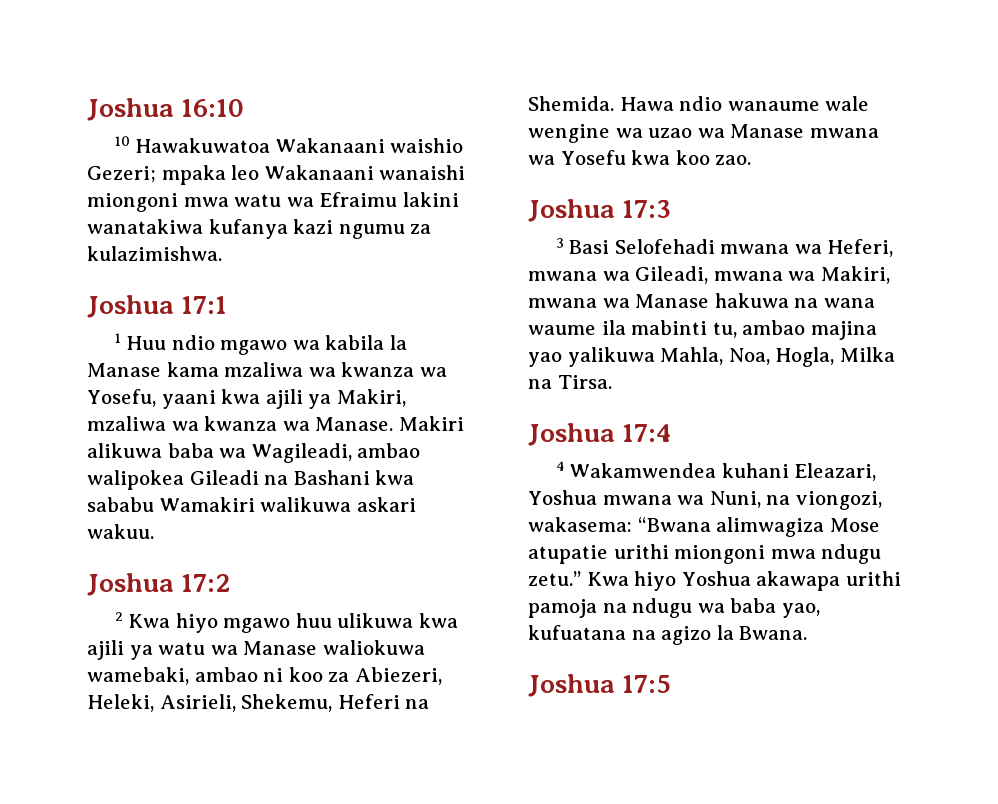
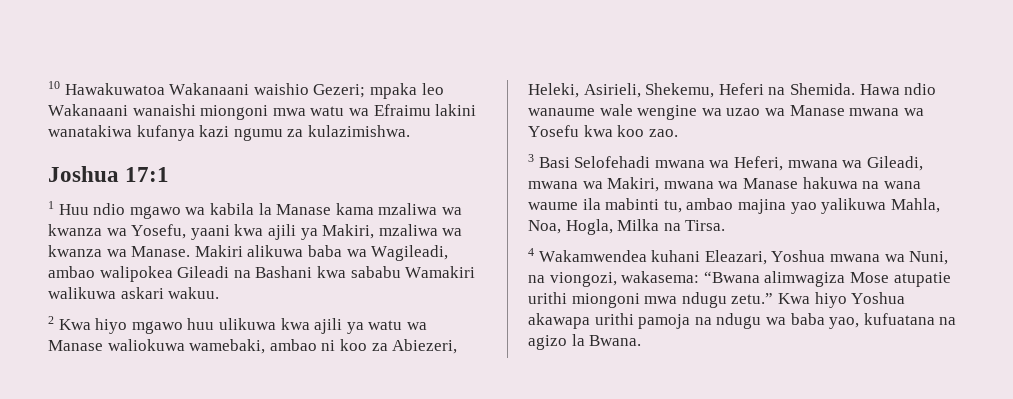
[87,98,245,121] Joshua 16:10 // -> (48, 85) none
[87,573,231,596] // Joshua 17:2 -> (220, 293) none
[528,199,672,222] // Joshua 17:3 -> (678, 133) none
[528,423,673,446] // Joshua 17:4 -> (726, 225) none
[528,674,672,697] // Joshua 17:5 -> (642, 340) none

